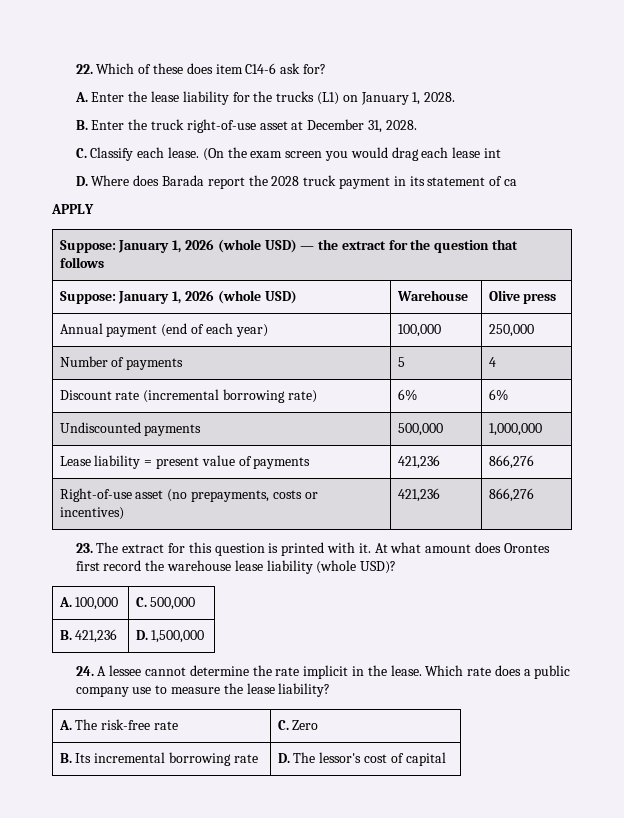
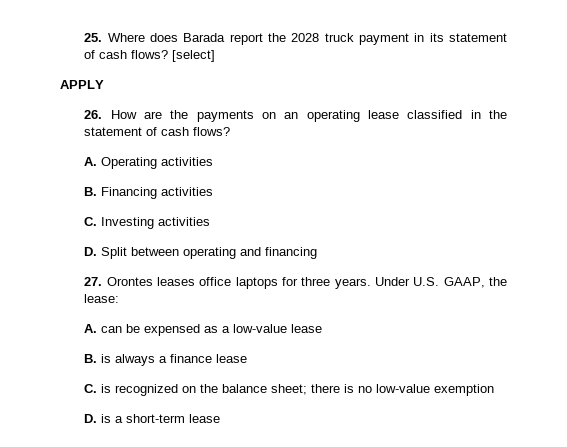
[75,63,326,74] [74,91,456,105] [75,119,417,133] [75,147,501,161] [75,176,88,186] 22. Which of these does item C14-6 ask for? // A. Enter the lease liability for the trucks (L1) on January 1, 2028. // B. Enter the truck right-of-use asset at December 31, 2028. // C. Classify each lease. (On the exam screen you would drag each lease int // D. -> [84,33,103,42] 25.
[503,179,517,186] [51,204,94,214] [59,239,518,253] [59,257,104,268] [59,290,297,304] [396,290,468,301] [488,290,557,304] [59,323,268,337] [397,324,441,337] [488,324,534,337] [59,356,184,370] [397,357,405,367] [488,357,496,367] [59,389,317,403] [397,389,417,401] [488,389,508,401] [59,422,202,436] [397,423,443,436] [488,423,542,436] [59,455,311,469] [397,455,440,469] [488,455,534,469] [59,488,318,502] [59,507,124,520] [397,488,440,502] [488,488,534,502] [75,542,550,556] [75,560,397,574] [58,597,119,610] [135,597,196,610] [59,629,118,643] [135,630,205,643] [75,665,571,679] [75,683,331,697] [58,719,178,730] [277,720,319,730] [59,752,258,766] [277,752,446,766] ca // APPLY // Suppose: January 1, 2026 (whole USD) — the extract for the question that follows // Suppose: January 1, 2026 (whole USD) | Warehouse | Olive press // Annual payment (end of each year) | 100,000 | 250,000 // Number of payments | 5 | 4 // Discount rate (incremental borrowing rate) | 6% | 6% // Undiscounted payments | 500,000 | 1,000,000 // Lease liability = present value of payments | 421,236 | 866,276 // Right-of-use asset (no prepayments, costs or incentives) | 421,236 | 866,276 // 23. The extract for this question is printed with it. At what amount does Orontes first record the warehouse lease liability (whole USD)? // A. 100,000 | C. 500,000 // B. 421,236 | D. 1,500,000 // 24. A lessee cannot determine the rate implicit in the lease. Which rate does a public company use to measure the lease liability? // A. The risk-free rate | C. Zero // B. Its incremental borrowing rate | D. The lessor's cost of capital -> [99,50,216,62] [60,80,104,89] [84,110,507,122] [84,127,231,136] [84,157,214,169] [84,187,214,199] [84,217,211,229] [84,247,318,259] [84,277,507,289] [84,294,120,303] [84,324,323,336] [84,354,248,366] [84,384,495,396] [84,414,221,423] cash flows? [select] // APPLY // 26. How are the payments on an operating lease classified in the statement of cash flows? // A. Operating activities // B. Financing activities // C. Investing activities // D. Split between operating and financing // 27. Orontes leases office laptops for three years. Under U.S. GAAP, the lease: // A. can be expensed as a low-value lease // B. is always a finance lease // C. is recognized on the balance sheet; there is no low-value exemption // D. is a short-term lease

